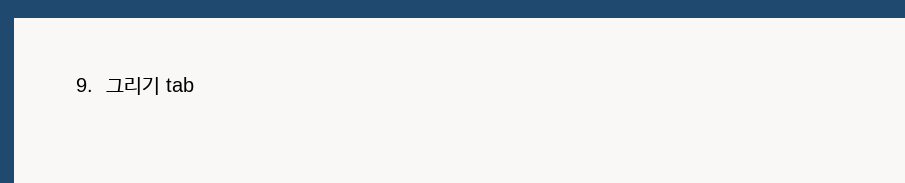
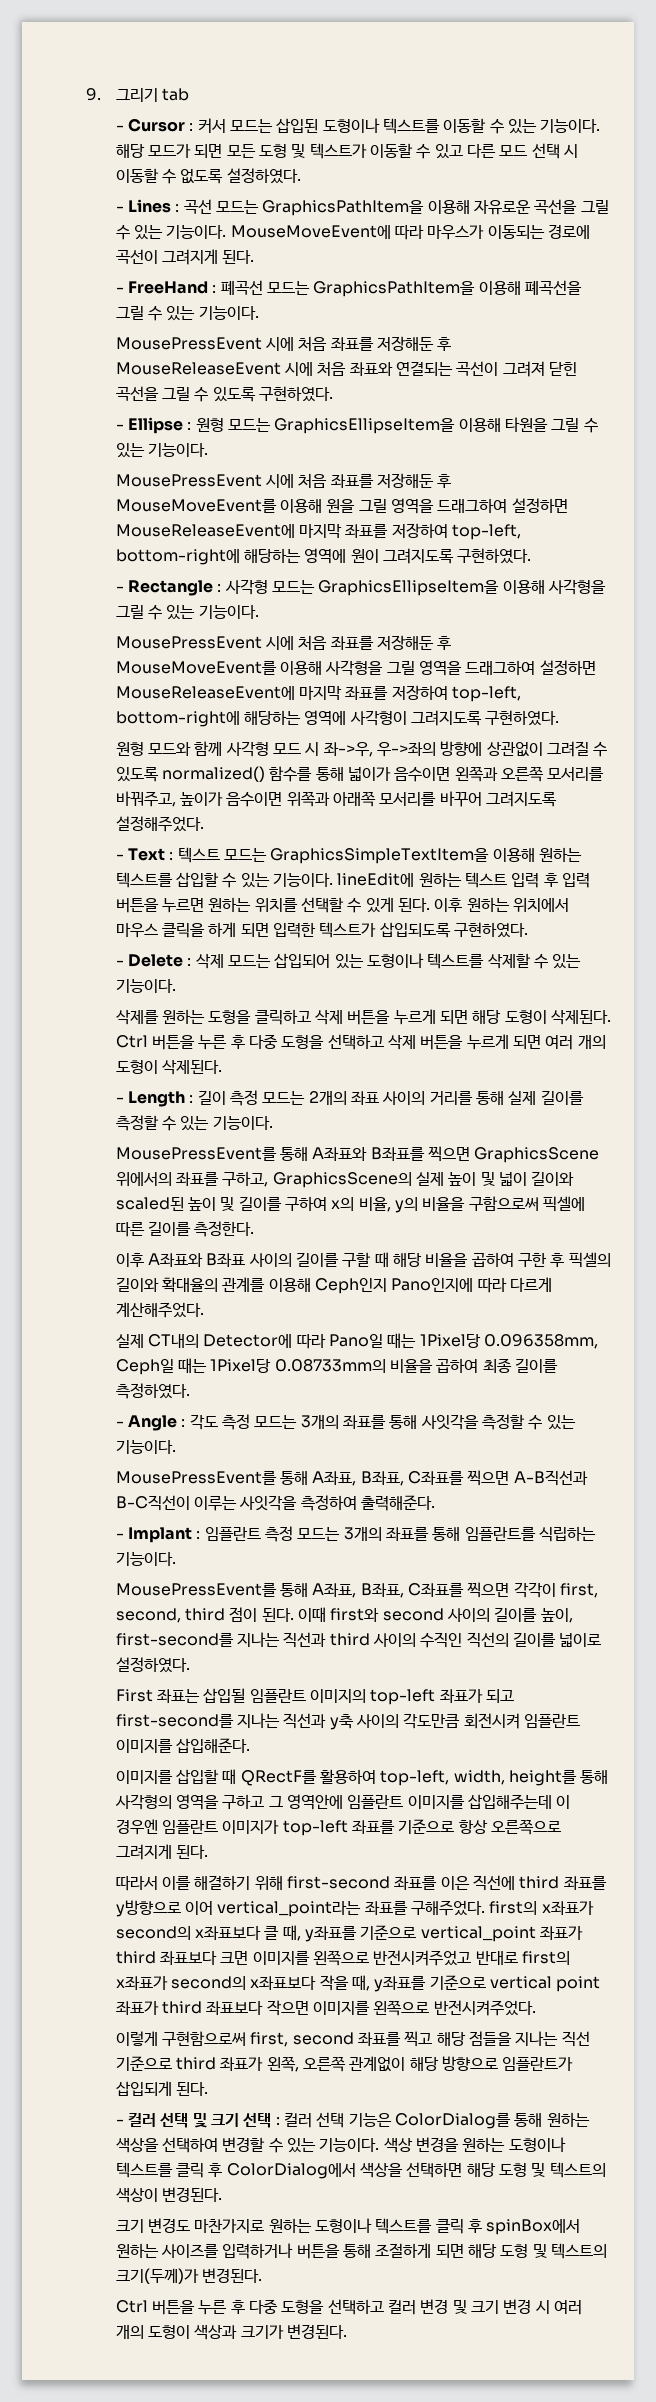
(195, 84) none -> [115,118,601,134] [115,143,579,159] [115,168,301,184] [115,199,609,216] [115,224,591,240] [115,249,255,265] [115,280,583,297] [115,306,259,321] [115,336,452,351] [115,361,578,377] [115,386,334,402] [115,417,598,434] [115,443,209,458] [115,473,452,488] [115,498,568,514] [115,523,522,540] [115,548,532,565] [115,579,607,596] [115,605,259,620] [115,635,452,650] [115,660,596,676] [115,685,522,702] [115,710,560,727] [115,741,608,757] [115,766,605,782] [115,791,558,807] [115,816,204,832] [115,847,583,864] [115,872,591,888] [115,897,570,913] [115,922,529,938] [115,953,582,969] [115,979,176,993] [115,1009,612,1025] [115,1034,606,1050] [115,1060,223,1075] [115,1090,584,1107] [115,1115,273,1131] [115,1146,600,1163] [115,1171,575,1188] [115,1196,586,1213] [115,1221,255,1237] [115,1252,611,1268] [115,1277,553,1294] [115,1302,204,1318] [115,1333,599,1349] [115,1358,559,1375] [115,1383,190,1399] [115,1414,576,1431] [115,1440,176,1454] [115,1470,588,1486] [115,1495,436,1511] [115,1526,597,1543] [115,1552,176,1566] [115,1582,599,1598] [115,1607,573,1623] [115,1632,602,1648] [115,1657,190,1673] [115,1688,515,1705] [115,1713,581,1730] [115,1738,251,1753] [115,1769,609,1786] [114,1794,571,1810] [115,1819,562,1836] [115,1844,209,1860] [115,1875,607,1891] [115,1900,594,1917] [115,1925,584,1942] [115,1950,571,1966] [115,1975,601,1992] [115,2000,536,2016] [115,2031,590,2047] [115,2056,574,2072] [115,2081,209,2096] [115,2112,590,2129] [115,2137,566,2153] [115,2162,606,2179] [115,2187,223,2203] [115,2218,581,2235] [115,2243,608,2259] [115,2268,263,2284] [115,2299,583,2315] [115,2324,348,2340] // - Cursor : 커서 모드는 삽입된 도형이나 텍스트를 이동할 수 있는 기능이다. 해당 모드가 되면 모든 도형 및 텍스트가 이동할 수 있고 다른 모드 선택 시 이동할 수 없도록 설정하였다. // - Lines : 곡선 모드는 GraphicsPathItem을 이용해 자유로운 곡선을 그릴 수 있는 기능이다. MouseMoveEvent에 따라 마우스가 이동되는 경로에 곡선이 그려지게 된다. // - FreeHand : 폐곡선 모드는 GraphicsPathItem을 이용해 폐곡선을 그릴 수 있는 기능이다. // MousePressEvent 시에 처음 좌표를 저장해둔 후 MouseReleaseEvent 시에 처음 좌표와 연결되는 곡선이 그려져 닫힌 곡선을 그릴 수 있도록 구현하였다. // - Ellipse : 원형 모드는 GraphicsEllipseItem을 이용해 타원을 그릴 수 있는 기능이다. // MousePressEvent 시에 처음 좌표를 저장해둔 후 MouseMoveEvent를 이용해 원을 그릴 영역을 드래그하여 설정하면 MouseReleaseEvent에 마지막 좌표를 저장하여 top-left, bottom-right에 해당하는 영역에 원이 그려지도록 구현하였다. // - Rectangle : 사각형 모드는 GraphicsEllipseItem을 이용해 사각형을 그릴 수 있는 기능이다. // MousePressEvent 시에 처음 좌표를 저장해둔 후 MouseMoveEvent를 이용해 사각형을 그릴 영역을 드래그하여 설정하면 MouseReleaseEvent에 마지막 좌표를 저장하여 top-left, bottom-right에 해당하는 영역에 사각형이 그려지도록 구현하였다. // 원형 모드와 함께 사각형 모드 시 좌->우, 우->좌의 방향에 상관없이 그려질 수 있도록 normalized() 함수를 통해 넓이가 음수이면 왼쪽과 오른쪽 모서리를 바꿔주고, 높이가 음수이면 위쪽과 아래쪽 모서리를 바꾸어 그려지도록 설정해주었다. // - Text : 텍스트 모드는 GraphicsSimpleTextItem을 이용해 원하는 텍스트를 삽입할 수 있는 기능이다. lineEdit에 원하는 텍스트 입력 후 입력 버튼을 누르면 원하는 위치를 선택할 수 있게 된다. 이후 원하는 위치에서 마우스 클릭을 하게 되면 입력한 텍스트가 삽입되도록 구현하였다. // - Delete : 삭제 모드는 삽입되어 있는 도형이나 텍스트를 삭제할 수 있는 기능이다. // 삭제를 원하는 도형을 클릭하고 삭제 버튼을 누르게 되면 해당 도형이 삭제된다. Ctrl 버튼을 누른 후 다중 도형을 선택하고 삭제 버튼을 누르게 되면 여러 개의 도형이 삭제된다. // - Length : 길이 측정 모드는 2개의 좌표 사이의 거리를 통해 실제 길이를 측정할 수 있는 기능이다. // MousePressEvent를 통해 A좌표와 B좌표를 찍으면 GraphicsScene 위에서의 좌표를 구하고, GraphicsScene의 실제 높이 및 넓이 길이와 scaled된 높이 및 길이를 구하여 x의 비율, y의 비율을 구함으로써 픽셀에 따른 길이를 측정한다. // 이후 A좌표와 B좌표 사이의 길이를 구할 때 해당 비율을 곱하여 구한 후 픽셀의 길이와 확대율의 관계를 이용해 Ceph인지 Pano인지에 따라 다르게 계산해주었다. // 실제 CT내의 Detector에 따라 Pano일 때는 1Pixel당 0.096358mm, Ceph일 때는 1Pixel당 0.08733mm의 비율을 곱하여 최종 길이를 측정하였다. // - Angle : 각도 측정 모드는 3개의 좌표를 통해 사잇각을 측정할 수 있는 기능이다. // MousePressEvent를 통해 A좌표, B좌표, C좌표를 찍으면 A-B직선과 B-C직선이 이루는 사잇각을 측정하여 출력해준다. // - Implant : 임플란트 측정 모드는 3개의 좌표를 통해 임플란트를 식립하는 기능이다. // MousePressEvent를 통해 A좌표, B좌표, C좌표를 찍으면 각각이 first, second, third 점이 된다. 이때 first와 second 사이의 길이를 높이, first-second를 지나는 직선과 third 사이의 수직인 직선의 길이를 넓이로 설정하였다. // First 좌표는 삽입될 임플란트 이미지의 top-left 좌표가 되고 first-second를 지나는 직선과 y축 사이의 각도만큼 회전시켜 임플란트 이미지를 삽입해준다. // 이미지를 삽입할 때 QRectF를 활용하여 top-left, width, height를 통해 사각형의 영역을 구하고 그 영역안에 임플란트 이미지를 삽입해주는데 이 경우엔 임플란트 이미지가 top-left 좌표를 기준으로 항상 오른쪽으로 그려지게 된다. // 따라서 이를 해결하기 위해 first-second 좌표를 이은 직선에 third 좌표를 y방향으로 이어 vertical_point라는 좌표를 구해주었다. first의 x좌표가 second의 x좌표보다 클 때, y좌표를 기준으로 vertical_point 좌표가 third 좌표보다 크면 이미지를 왼쪽으로 반전시켜주었고 반대로 first의 x좌표가 second의 x좌표보다 작을 때, y좌표를 기준으로 vertical point 좌표가 third 좌표보다 작으면 이미지를 왼쪽으로 반전시켜주었다. // 이렇게 구현함으로써 first, second 좌표를 찍고 해당 점들을 지나는 직선 기준으로 third 좌표가 왼쪽, 오른쪽 관계없이 해당 방향으로 임플란트가 삽입되게 된다. // - 컬러 선택 및 크기 선택 : 컬러 선택 기능은 ColorDialog를 통해 원하는 색상을 선택하여 변경할 수 있는 기능이다. 색상 변경을 원하는 도형이나 텍스트를 클릭 후 ColorDialog에서 색상을 선택하면 해당 도형 및 텍스트의 색상이 변경된다. // 크기 변경도 마찬가지로 원하는 도형이나 텍스트를 클릭 후 spinBox에서 원하는 사이즈를 입력하거나 버튼을 통해 조절하게 되면 해당 도형 및 텍스트의 크기(두께)가 변경된다. // Ctrl 버튼을 누른 후 다중 도형을 선택하고 컬러 변경 및 크기 변경 시 여러 개의 도형이 색상과 크기가 변경된다.

